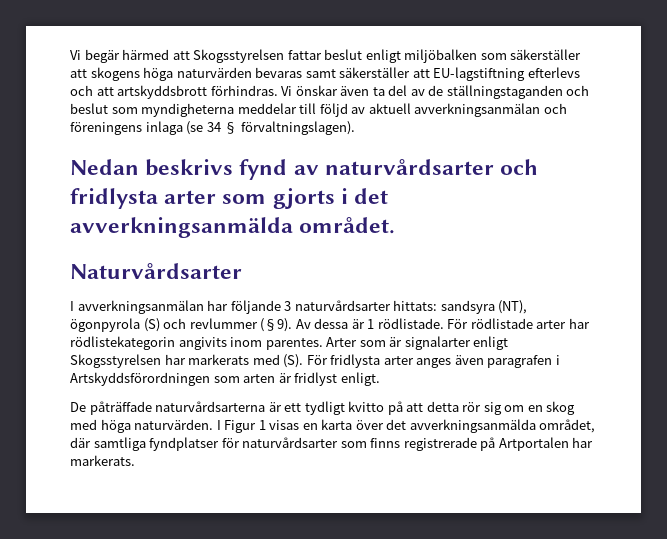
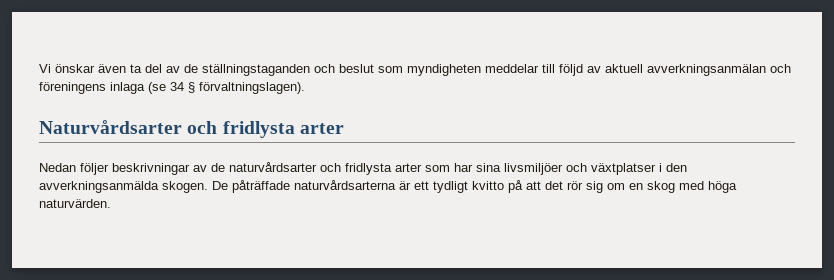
[70,49,582,63] [70,67,580,81] [70,85,293,99] Vi begär härmed att Skogsstyrelsen fattar beslut enligt miljöbalken som säkerställer att skogens höga naturvärden bevaras samt säkerställer att EU-lagstiftning efterlevs och att artskyddsbrott förhindras. Vi -> [39,64,51,73] Vi
[141,103,235,117] myndigheterna -> [407,64,481,76] myndigheten
[70,159,319,180] Nedan beskrivs fynd av -> [39,120,344,138] [39,163,225,175] Naturvårdsarter och fridlysta arter // Nedan följer beskrivningar av de
[272,188,389,209] [70,217,396,238] [70,263,242,279] [70,300,528,314] [70,318,590,332] [70,336,509,350] [70,354,560,368] [70,372,380,386] gjorts i det avverkningsanmälda området. // Naturvårdsarter // I avverkningsanmälan har följande 3 naturvårdsarter hittats: sandsyra (NT), ögonpyrola (S) och revlummer (§9). Av dessa är 1 rödlistade. För rödlistade arter har rödlistekategorin angivits inom parentes. Arter som är signalarter enligt Skogsstyrelsen har markerats med (S). För fridlysta arter anges även paragrafen i Artskyddsförordningen som arten är fridlyst enligt. // -> [454,163,687,175] [39,181,208,193] har sina livsmiljöer och växtplatser i den avverkningsanmälda skogen.
[426,401,459,412] detta -> [545,181,563,190] det
[216,419,596,433] [70,437,594,451] [70,455,135,466] I Figur 1 visas en karta över det avverkningsanmälda området, där samtliga fyndplatser för naturvårdsarter som finns registrerade på Artportalen har markerats. -> (111, 203) none

